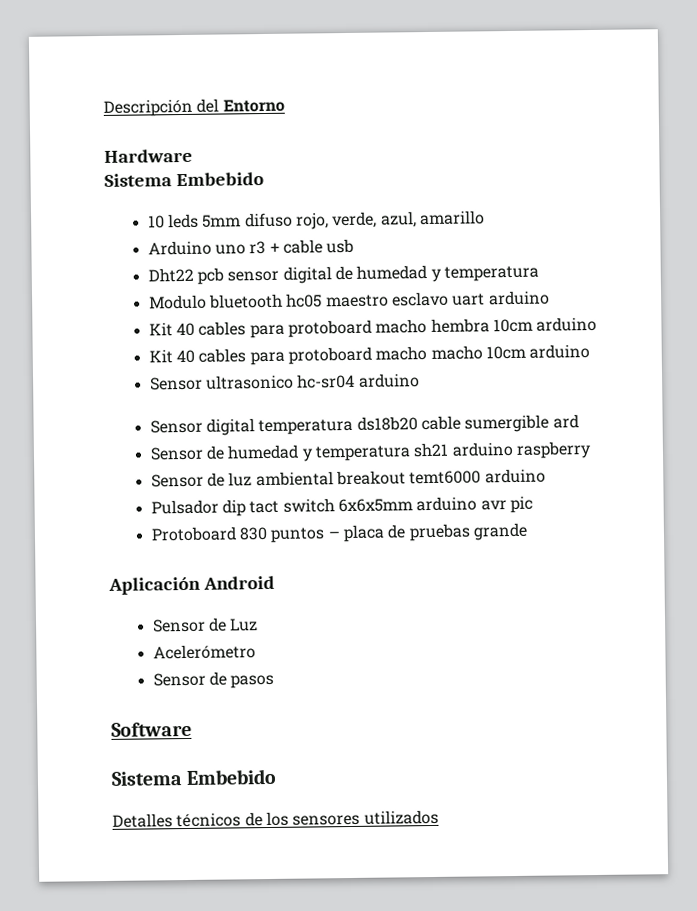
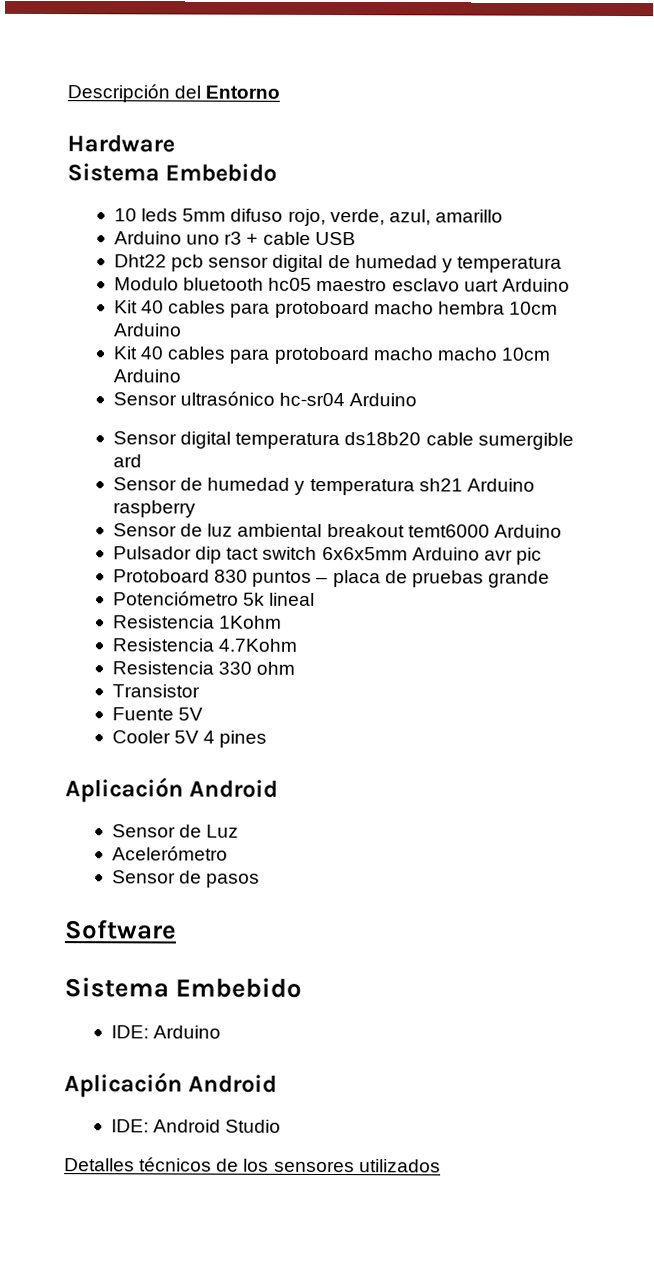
[326,238,355,254] usb -> [314,231,356,246] USB
[488,290,550,306] arduino -> [501,278,570,292] Arduino
[536,316,598,332] arduino -> [113,323,182,337] Arduino
[529,344,591,359] [149,373,420,391] arduino // Sensor ultrasonico hc-sr04 arduino -> [112,369,181,383] [112,391,418,407] Arduino // Sensor ultrasónico hc-sr04 Arduino
[451,441,514,457] arduino -> [466,478,535,492] Arduino
[484,468,546,484] arduino -> [493,524,562,538] Arduino
[416,496,478,512] arduino -> [411,547,480,561] Arduino
(528, 531) none -> [112,591,316,606] [112,615,283,629] [111,638,298,652] [111,661,296,675] [111,684,200,698] [111,707,204,721] [111,730,268,748] // Potenciómetro 5k lineal // Resistencia 1Kohm // Resistencia 4.7Kohm // Resistencia 330 ohm // Transistor // Fuente 5V // Cooler 5V 4 pines
(278, 776) none -> [110,1025,222,1039] [64,1072,278,1098] [110,1119,282,1133] // IDE: Arduino // Aplicación Android // IDE: Android Studio

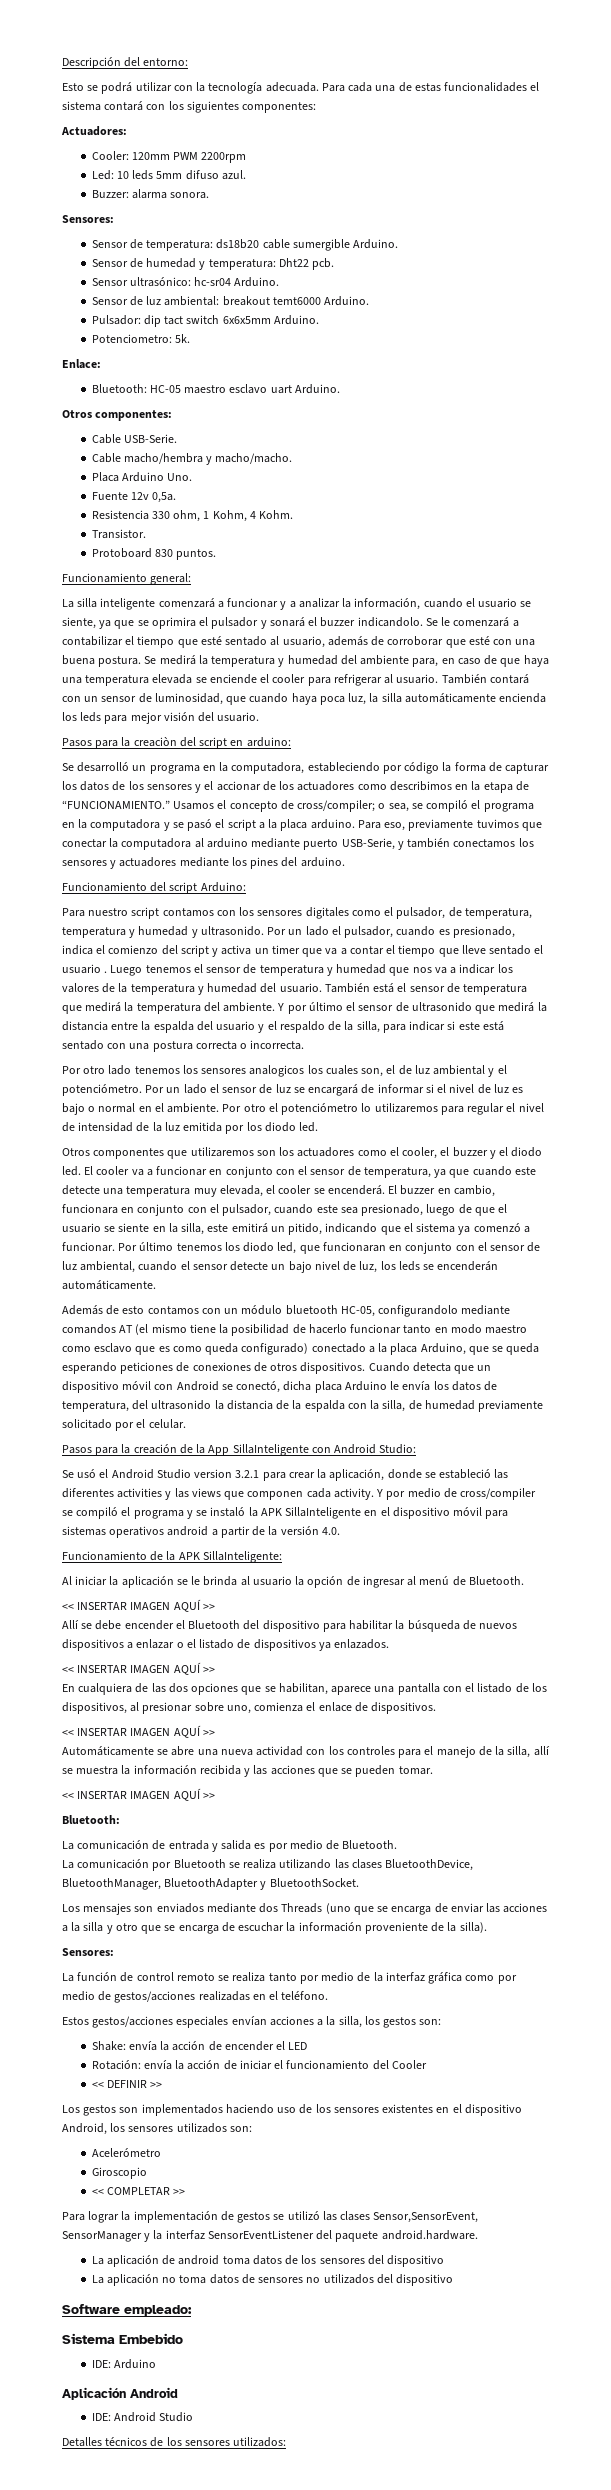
[205,85,281,99] [67,134,175,153] [67,163,278,182] [113,208,503,226] [113,231,356,246] [113,254,562,273] [113,277,570,292] [113,300,558,319] [113,323,182,337] [112,346,551,365] [112,369,181,383] [112,391,418,407] [112,431,341,450] Entorno // Hardware // Sistema Embebido // 10 leds 5mm difuso rojo, verde, azul, amarillo // Arduino uno r3 + cable USB // Dht22 pcb sensor digital de humedad y temperatura // Modulo bluetooth hc05 maestro esclavo uart Arduino // Kit 40 cables para protoboard macho hembra 10cm Arduino // Kit 40 cables para protoboard macho macho 10cm Arduino // Sensor ultrasónico hc-sr04 Arduino // Sensor digital temperatura -> [143,58,189,66] [62,82,540,94] [62,101,317,113] [61,126,127,136] [91,151,247,163] [91,170,246,180] [91,189,210,199] [62,215,114,223] [91,239,214,251] entorno: // Esto se podrá utilizar con la tecnología adecuada. Para cada una de estas funcionalidades el sistema contará con los siguientes componentes: // Actuadores: // Cooler: 120mm PWM 2200rpm // Led: 10 leds 5mm difuso azul. // Buzzer: alarma sonora. // Sensores: // Sensor de temperatura:
[112,454,142,468] ard -> [353,239,399,249] Arduino.
[309,478,535,496] [112,500,196,518] temperatura sh21 Arduino raspberry -> [208,258,335,270] [91,277,280,287] temperatura: Dht22 pcb. // Sensor ultrasónico: hc-sr04 Arduino.
[237,523,323,537] ambiental -> [164,296,220,306] ambiental:
[493,524,562,538] [112,546,192,560] Arduino // Pulsador -> [324,296,370,306] [91,315,141,325] Arduino. // Pulsador:
[411,547,542,565] [112,569,550,588] [112,591,316,606] [112,615,283,629] [111,638,298,652] [111,661,296,675] [111,684,200,698] [111,707,204,721] [111,730,268,748] [65,777,279,803] [111,824,240,838] [111,846,228,861] [111,870,261,888] Arduino avr pic // Protoboard 830 puntos – placa de pruebas grande // Potenciómetro 5k lineal // Resistencia 1Kohm // Resistencia 4.7Kohm // Resistencia 330 ohm // Transistor // Fuente 5V // Cooler 5V 4 pines // Aplicación Android // Sensor de Luz // Acelerómetro // Sensor de pasos -> [273,315,319,325] [91,334,190,343] [62,359,101,369] [91,384,340,394] [62,410,173,421] [91,434,177,444] [91,453,293,465] [91,472,193,482] [91,492,177,503] [91,510,294,522] [91,529,146,539] [91,548,217,560] [62,573,192,585] [62,598,532,610] [62,617,519,629] [62,636,536,648] [62,655,549,667] [62,674,529,686] [62,693,547,705] [62,712,260,724] [62,737,291,749] [62,762,550,774] [62,781,529,793] [62,800,534,812] [62,819,542,831] [62,838,534,850] [62,857,345,869] [62,882,246,894] [62,907,532,919] [62,926,515,938] [62,945,544,957] [62,964,513,976] [62,983,528,995] [62,1002,547,1014] [62,1021,504,1033] [62,1040,305,1052] [62,1065,507,1077] [62,1084,524,1096] [62,1103,544,1115] [62,1122,319,1134] [62,1147,543,1159] [62,1166,536,1178] [62,1185,495,1197] [62,1204,508,1216] [62,1223,530,1235] [62,1242,541,1254] [62,1261,499,1273] [62,1280,156,1290] [62,1305,511,1317] [62,1324,528,1336] [62,1343,540,1355] [62,1362,492,1374] [62,1381,498,1393] [62,1400,544,1412] [62,1419,186,1431] [62,1444,417,1456] [62,1469,509,1481] [62,1488,537,1500] [62,1507,509,1519] [62,1526,340,1538] [62,1551,282,1563] [62,1576,524,1588] [62,1599,215,1612] [62,1620,518,1632] [62,1639,390,1651] [62,1662,215,1675] [62,1683,547,1695] [62,1702,437,1714] [62,1725,215,1738] [62,1746,550,1758] [62,1765,433,1777] [62,1788,215,1801] [62,1815,120,1824] [62,1840,398,1852] [62,1859,474,1871] [62,1878,359,1890] [62,1903,548,1915] [62,1922,487,1934] [62,1948,114,1956] [62,1972,517,1984] [62,1991,329,2003] [62,2016,442,2028] [91,2041,308,2051] [91,2060,427,2070] [91,2080,163,2088] [62,2104,522,2116] [62,2123,252,2135] [91,2148,161,2157] [91,2167,147,2179] [91,2187,186,2195] [62,2211,479,2223] [62,2230,478,2242] [91,2255,445,2267] [91,2274,454,2286] Arduino. // Potenciometro: 5k. // Enlace: // Bluetooth: HC-05 maestro esclavo uart Arduino. // Otros componentes: // Cable USB-Serie. // Cable macho/hembra y macho/macho. // Placa Arduino Uno. // Fuente 12v 0,5a. // Resistencia 330 ohm, 1 Kohm, 4 Kohm. // Transistor. // Protoboard 830 puntos. // Funcionamiento general: // La silla inteligente comenzará a funcionar y a analizar la información, cuando el usuario se siente, ya que se oprimira el pulsador y sonará el buzzer indicandolo. Se le comenzará a contabilizar el tiempo que esté sentado al usuario, además de corroborar que esté con una buena postura. Se medirá la temperatura y humedad del ambiente para, en caso de que haya una temperatura elevada se enciende el cooler para refrigerar al usuario. También contará con un sensor de luminosidad, que cuando haya poca luz, la silla automáticamente encienda los leds para mejor visión del usuario. // Pasos para la creaciòn del script en arduino: // Se desarrolló un programa en la computadora, estableciendo por código la forma de capturar los datos de los sensores y el accionar de los actuadores como describimos en la etapa de “FUNCIONAMIENTO.” Usamos el concepto de cross/compiler; o sea, se compiló el programa en la computadora y se pasó el script a la placa arduino. Para eso, previamente tuvimos que conectar la computadora al arduino mediante puerto USB-Serie, y también conectamos los sensores y actuadores mediante los pines del arduino. // Funcionamiento del script Arduino: // Para nuestro script contamos con los sensores digitales como el pulsador, de temperatura, temperatura y humedad y ultrasonido. Por un lado el pulsador, cuando es presionado, indica el comienzo del script y activa un timer que va a contar el tiempo que lleve sentado el usuario . Luego tenemos el sensor de temperatura y humedad que nos va a indicar los valores de la temperatura y humedad del usuario. También está el sensor de temperatura que medirá la temperatura del ambiente. Y por último el sensor de ultrasonido que medirá la distancia entre la espalda del usuario y el respaldo de la silla, para indicar si este está sentado con una postura correcta o incorrecta. // Por otro lado tenemos los sensores analogicos los cuales son, el de luz ambiental y el potenciómetro. Por un lado el sensor de luz se encargará de informar si el nivel de luz es bajo o normal en el ambiente. Por otro el potenciómetro lo utilizaremos para regular el nivel de intensidad de la luz emitida por los diodo led. // Otros componentes que utilizaremos son los actuadores como el cooler, el buzzer y el diodo led. El cooler va a funcionar en conjunto con el sensor de temperatura, ya que cuando este detecte una temperatura muy elevada, el cooler se encenderá. El buzzer en cambio, funcionara en conjunto con el pulsador, cuando este sea presionado, luego de que el usuario se siente en la silla, este emitirá un pitido, indicando que el sistema ya comenzó a funcionar. Por último tenemos los diodo led, que funcionaran en conjunto con el sensor de luz ambiental, cuando el sensor detecte un bajo nivel de luz, los leds se encenderán automáticamente. // Además de esto contamos con un módulo bluetooth HC-05, configurandolo mediante comandos AT (el mismo tiene la posibilidad de hacerlo funcionar tanto en modo maestro como esclavo que es como queda configurado) conectado a la placa Arduino, que se queda esperando peticiones de conexiones de otros dispositivos. Cuando detecta que un dispositivo móvil con Android se conectó, dicha placa Arduino le envía los datos de temperatura, del ultrasonido la distancia de la espalda con la silla, de humedad previamente solicitado por el celular. // Pasos para la creación de la App SillaInteligente con Android Studio: // Se usó el Android Studio version 3.2.1 para crear la aplicación, donde se estableció las diferentes activities y las views que componen cada activity. Y por medio de cross/compiler se compiló el programa y se instaló la APK SillaInteligente en el dispositivo móvil para sistemas operativos android a partir de la versión 4.0. // Funcionamiento de la APK SillaInteligente: // Al iniciar la aplicación se le brinda al usuario la opción de ingresar al menú de Bluetooth. // << INSERTAR IMAGEN AQUÍ >> // Allí se debe encender el Bluetooth del dispositivo para habilitar la búsqueda de nuevos dispositivos a enlazar o el listado de dispositivos ya enlazados. // << INSERTAR IMAGEN AQUÍ >> // En cualquiera de las dos opciones que se habilitan, aparece una pantalla con el listado de los dispositivos, al presionar sobre uno, comienza el enlace de dispositivos. // << INSERTAR IMAGEN AQUÍ >> // Automáticamente se abre una nueva actividad con los controles para el manejo de la silla, allí se muestra la información recibida y las acciones que se pueden tomar. // << INSERTAR IMAGEN AQUÍ >> // Bluetooth: // La comunicación de entrada y salida es por medio de Bluetooth. // La comunicación por Bluetooth se realiza utilizando las clases BluetoothDevice, BluetoothManager, BluetoothAdapter y BluetoothSocket. // Los mensajes son enviados mediante dos Threads (uno que se encarga de enviar las acciones a la silla y otro que se encarga de escuchar la información proveniente de la silla). // Sensores: // La función de control remoto se realiza tanto por medio de la interfaz gráfica como por medio de gestos/acciones realizadas en el teléfono. // Estos gestos/acciones especiales envían acciones a la silla, los gestos son: // Shake: envía la acción de encender el LED // Rotación: envía la acción de iniciar el funcionamiento del Cooler // << DEFINIR >> // Los gestos son implementados haciendo uso de los sensores existentes en el dispositivo Android, los sensores utilizados son: // Acelerómetro // Giroscopio // << COMPLETAR >> // Para lograr la implementación de gestos se utilizó las clases Sensor,SensorEvent, SensorManager y la interfaz SensorEventListener del paquete android.hardware. // La aplicación de android toma datos de los sensores del dispositivo // La aplicación no toma datos de sensores no utilizados del dispositivo
(177, 929) none -> [124,2305,192,2316] empleado:
[358,1159,441,1173] utilizados -> [233,2437,287,2447] utilizados:

